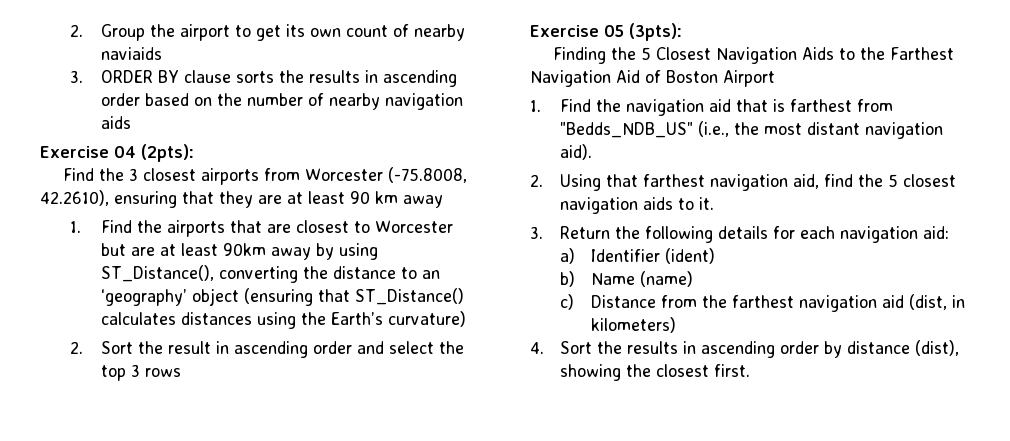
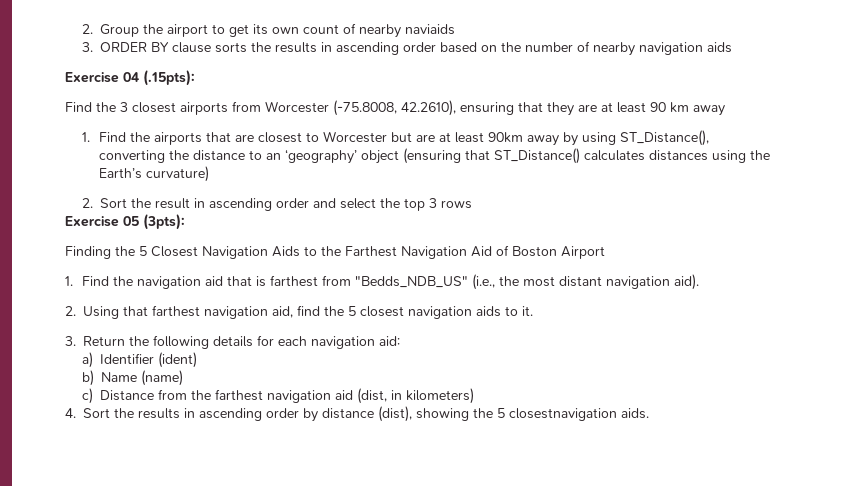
[141,144,194,162] (2pts): -> [143,70,195,86] (.15pts):
[656,364,751,377] closest first. -> [497,408,649,421] 5 closestnavigation aids.

